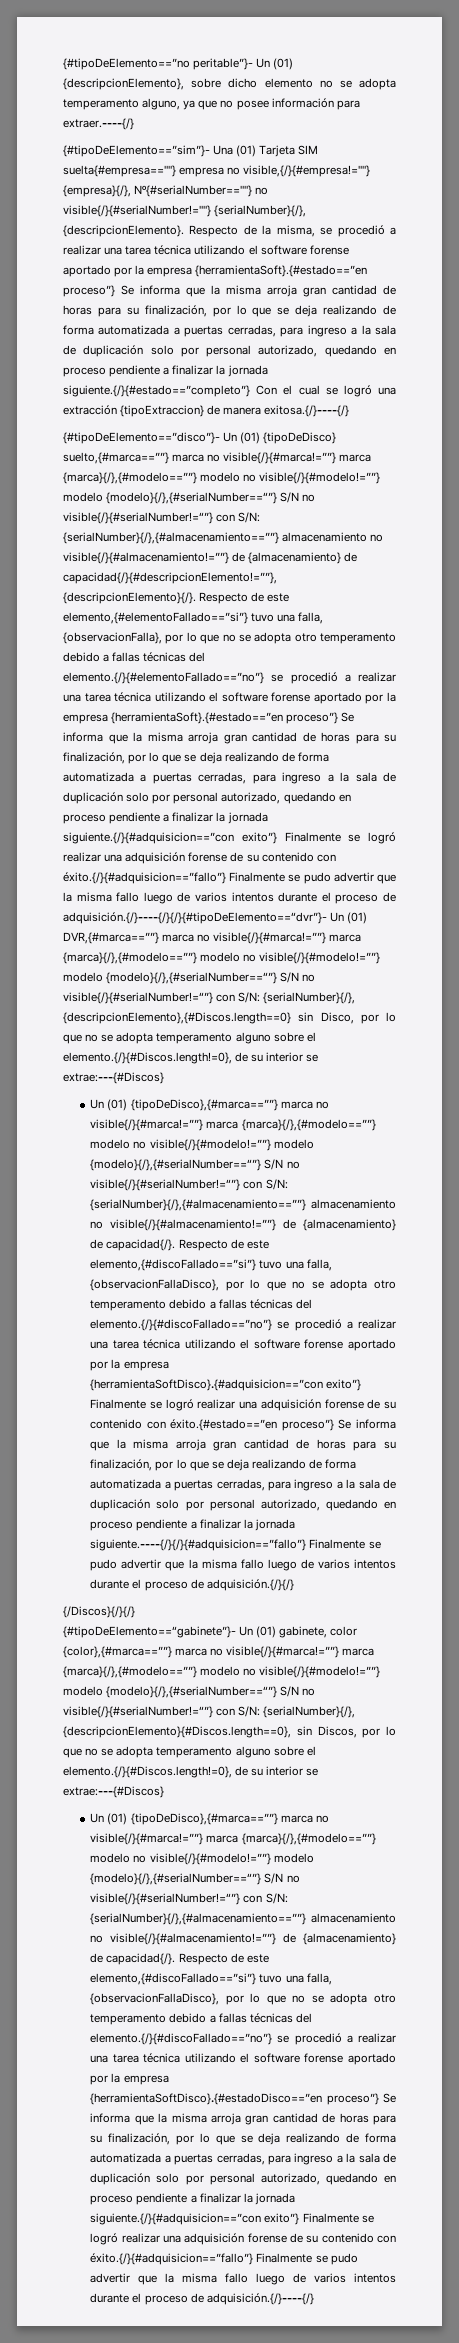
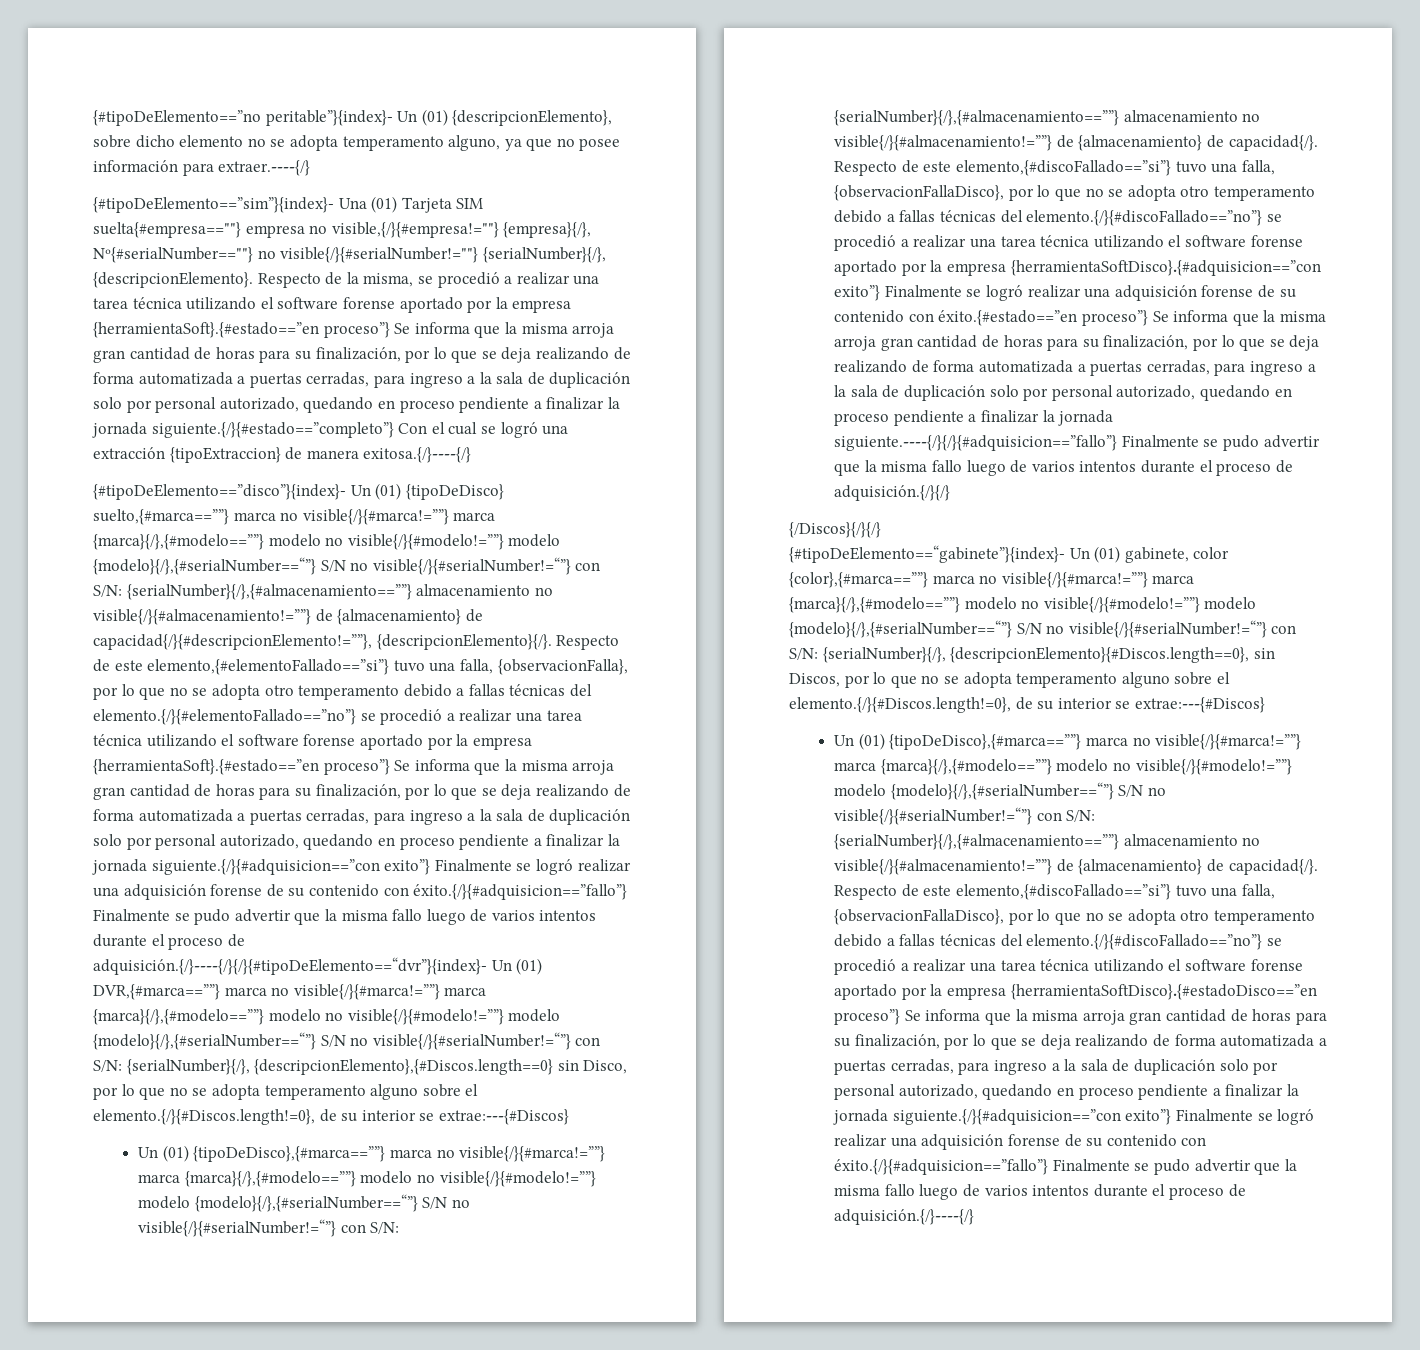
[193,58,254,70] peritable”}- -> [265,110,393,126] peritable”}{index}-
[63,145,210,157] {#tipoDeElemento==”sim”}- -> [93,197,334,213] {#tipoDeElemento==”sim”}{index}-
[63,432,220,444] {#tipoDeElemento==”disco”}- -> [93,484,346,500] {#tipoDeElemento==”disco”}{index}-
[63,912,327,924] adquisición.{/}----{/}{/}{#tipoDeElemento==“dvr”}- -> [93,957,487,975] adquisición.{/}----{/}{/}{#tipoDeElemento==“dvr”}{index}-
[63,1626,236,1638] {#tipoDeElemento==“gabinete”}- -> [789,545,1065,563] {#tipoDeElemento==“gabinete”}{index}-

